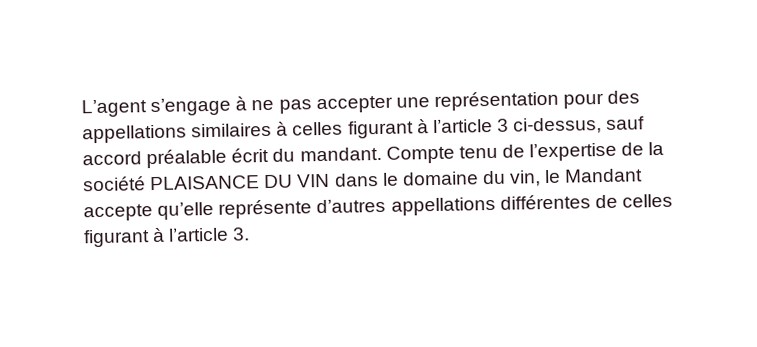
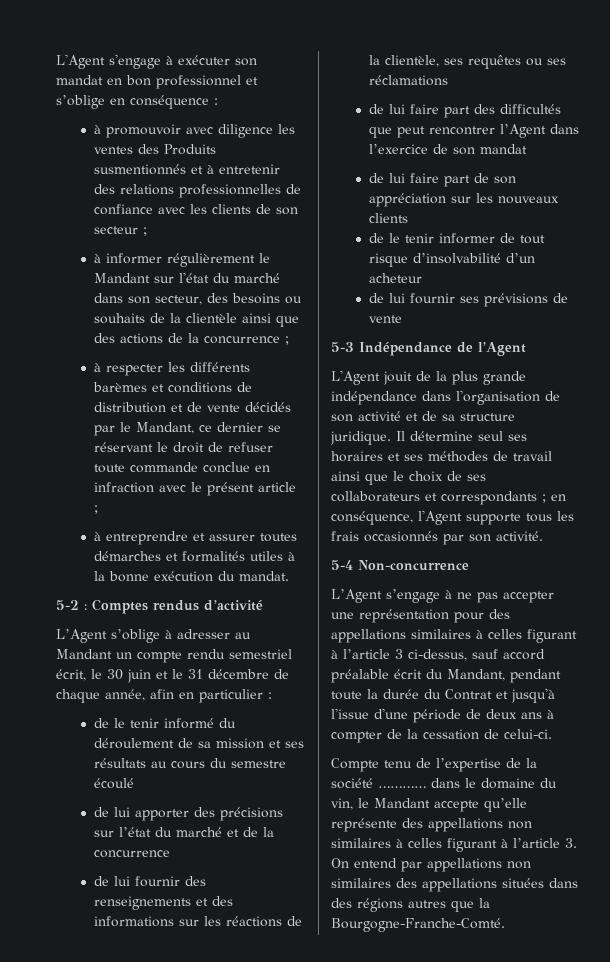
[81,99,147,118] L’agent -> [56,54,257,69] [56,75,258,89] [56,95,218,109] [93,124,295,138] [93,144,216,155] [93,164,280,175] [93,184,301,198] [93,204,298,215] [93,226,147,236] [93,253,270,267] [93,272,280,283] [93,293,302,305] [93,313,299,327] [93,333,289,345] [93,362,250,376] [92,382,252,393] [93,402,291,413] [93,422,281,436] [93,442,273,453] [93,462,270,473] [93,482,296,496] [93,505,98,514] [93,531,297,545] [93,551,295,562] [93,571,289,582] [56,599,263,614] [56,629,251,643] [56,649,292,663] [56,669,289,683] [56,689,272,703] [93,718,236,729] [93,738,304,749] [93,758,286,769] [93,778,134,789] [93,807,283,821] [93,827,274,837] [93,850,170,858] [93,876,206,887] [93,896,233,910] [93,916,302,927] [368,55,566,69] [368,75,448,86] [368,104,561,118] [368,124,579,138] [368,144,527,155] [368,173,516,187] [368,193,559,207] [368,213,408,223] [368,233,545,244] [368,253,535,267] [368,273,422,283] [368,293,568,307] [368,315,402,323] [331,342,526,356] [331,370,526,385] [331,390,560,405] [331,411,515,422] [330,431,527,445] [331,451,552,462] [331,471,486,485] [331,491,566,505] [331,510,574,525] [331,531,543,545] [331,560,469,571] [331,589,382,603] L'Agent s'engage à exécuter son mandat en bon professionnel et s’oblige en conséquence : // à promouvoir avec diligence les ventes des Produits susmentionnés et à entretenir des relations professionnelles de confiance avec les clients de son secteur ; // à informer régulièrement le Mandant sur l'état du marché dans son secteur, des besoins ou souhaits de la clientèle ainsi que des actions de la concurrence ; // à respecter les différents barèmes et conditions de distribution et de vente décidés par le Mandant, ce dernier se réservant le droit de refuser toute commande conclue en infraction avec le présent article ; // à entreprendre et assurer toutes démarches et formalités utiles à la bonne exécution du mandat. // 5-2 : Comptes rendus d’activité // L’Agent s’oblige à adresser au Mandant un compte rendu semestriel écrit, le 30 juin et le 31 décembre de chaque année, afin en particulier : // de le tenir informé du déroulement de sa mission et ses résultats au cours du semestre écoulé // de lui apporter des précisions sur l’état du marché et de la concurrence // de lui fournir des renseignements et des informations sur les réactions de la clientèle, ses requêtes ou ses réclamations // de lui faire part des difficultés que peut rencontrer l’Agent dans l’exercice de son mandat // de lui faire part de son appréciation sur les nouveaux clients // de le tenir informer de tout risque d’insolvabilité d’un acheteur // de lui fournir ses prévisions de vente // 5-3 Indépendance de l’Agent // L'Agent jouit de la plus grande indépendance dans l'organisation de son activité et de sa structure juridique. Il détermine seul ses horaires et ses méthodes de travail ainsi que le choix de ses collaborateurs et correspondants ; en conséquence, l'Agent supporte tous les frais occasionnés par son activité. // 5-4 Non-concurrence // L’Agent
[299,146,382,162] mandant. -> [447,669,561,683] [331,688,555,703] [331,708,554,723] [331,729,552,743] Mandant, pendant toute la durée du Contrat et jusqu'à l'issue d'une période de deux ans à compter de la cessation de celui-ci. //
[150,173,331,191] PLAISANCE DU VIN -> [378,786,426,788] …………
[316,194,618,216] d’autres appellations différentes de -> [402,818,532,832] [331,838,403,848] des appellations non similaires à
(251, 234) none -> [331,858,531,872] [331,878,578,892] [331,898,490,912] [331,918,505,932] On entend par appellations non similaires des appellations situées dans des régions autres que la Bourgogne-Franche-Comté.

